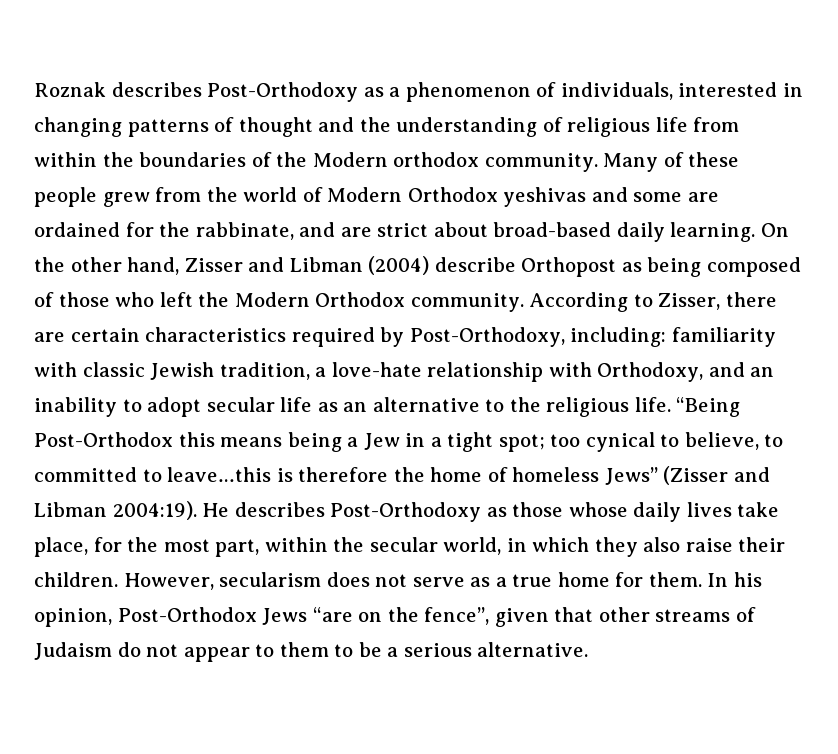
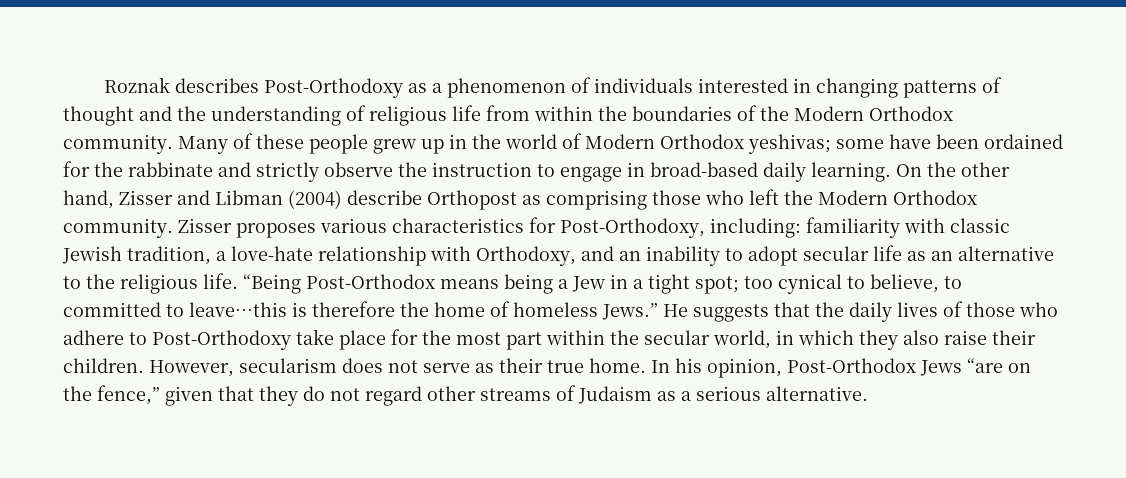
[560,82,673,100] individuals, -> [593,78,693,93] individuals
[393,152,480,167] orthodox -> [869,106,953,121] Orthodox
[155,187,202,202] from -> [421,134,467,154] up in
[503,187,719,207] [34,222,488,240] yeshivas and some are ordained for the rabbinate, and are strict about -> [748,134,1063,154] [63,161,645,182] yeshivas; some have been ordained for the rabbinate and strictly observe the instruction to engage in
[647,257,801,277] [34,292,54,307] being composed of -> [546,190,647,210] comprising
[529,292,777,312] [34,327,405,347] According to Zisser, there are certain characteristics required by -> [178,217,556,238] Zisser proposes various characteristics for
[178,432,215,447] this -> (435, 281) none
[604,466,770,485] [34,501,780,522] [34,537,88,557] Jews” (Zisser and Libman 2004:19). He describes Post-Orthodoxy as those whose daily lives take place, -> [602,301,1058,322] [63,329,386,350] Jews.” He suggests that the daily lives of those who adhere to Post-Orthodoxy take place
[215,539,260,557] part, -> [506,332,542,350] part
[495,572,702,587] a true home for them. -> [499,358,646,373] their true home.
[424,607,490,625] fence”, -> [97,385,160,405] fence,”
[598,607,756,622] [34,642,382,662] other streams of Judaism do not appear to them to be -> [259,385,676,406] they do not regard other streams of Judaism as

